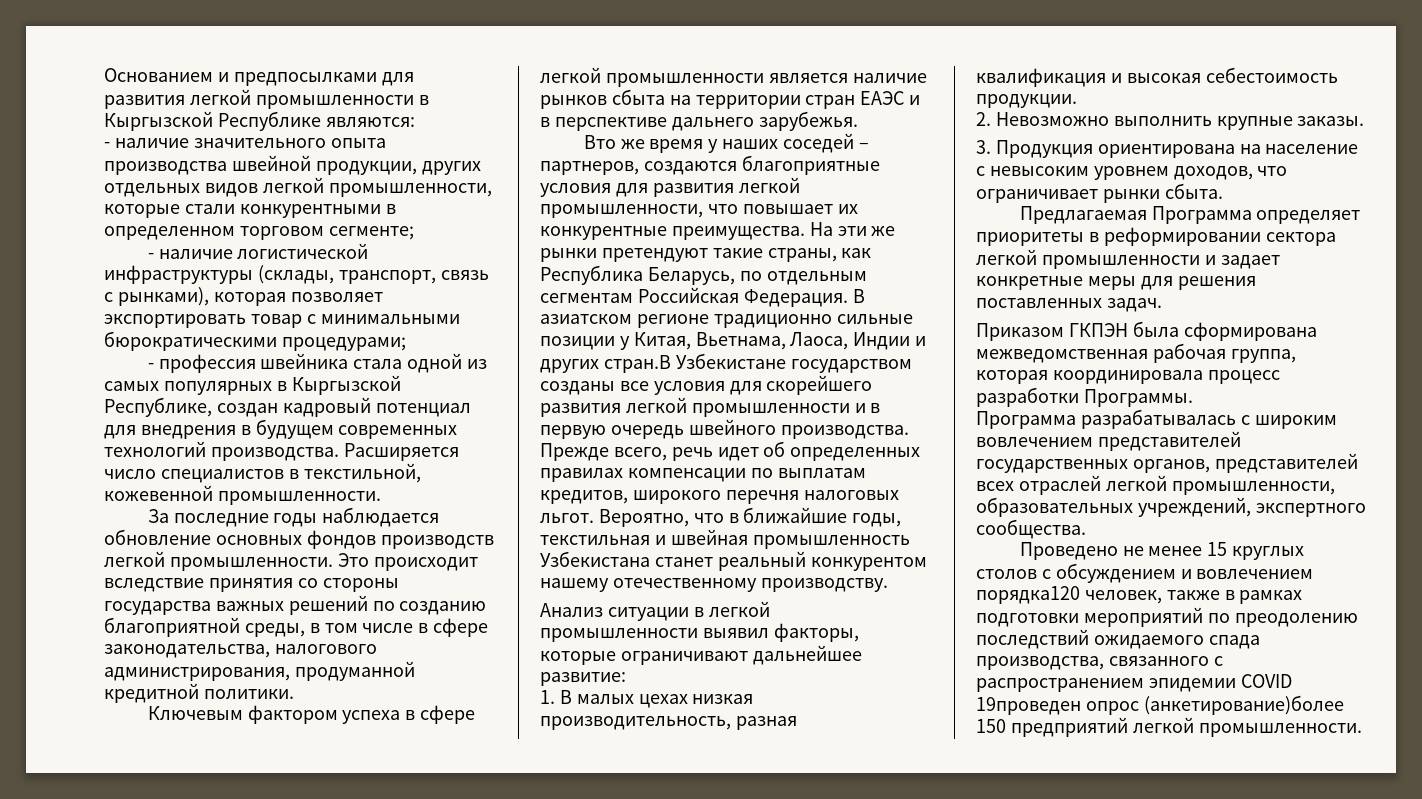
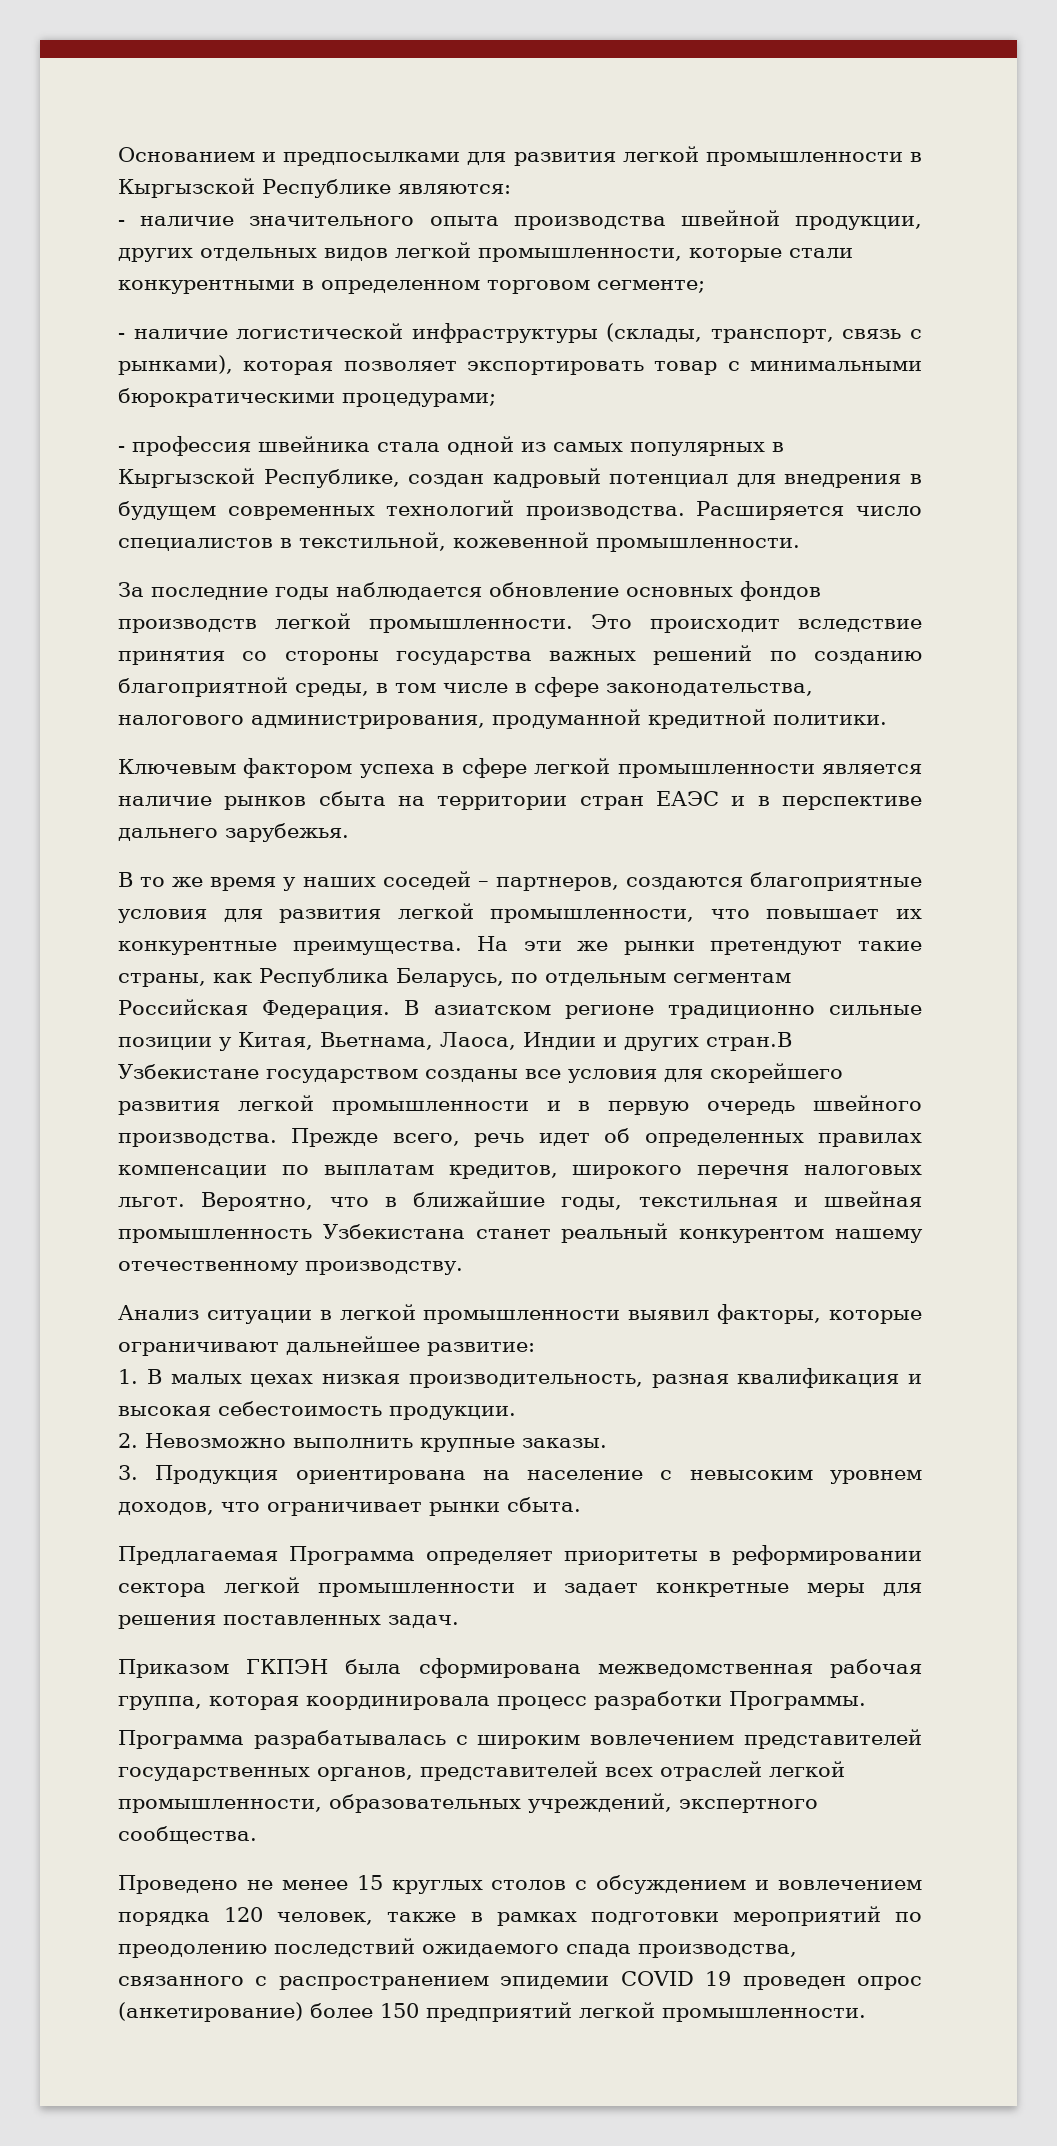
[583,135,616,149] Вто -> [118,872,166,887] В то
[976,586,1080,604] порядка120 -> [118,1907,264,1926] порядка 120
[976,695,1344,715] 19проведен опрос (анкетирование)более -> [705,1971,923,1990] [118,2002,373,2022] 19 проведен опрос (анкетирование) более

